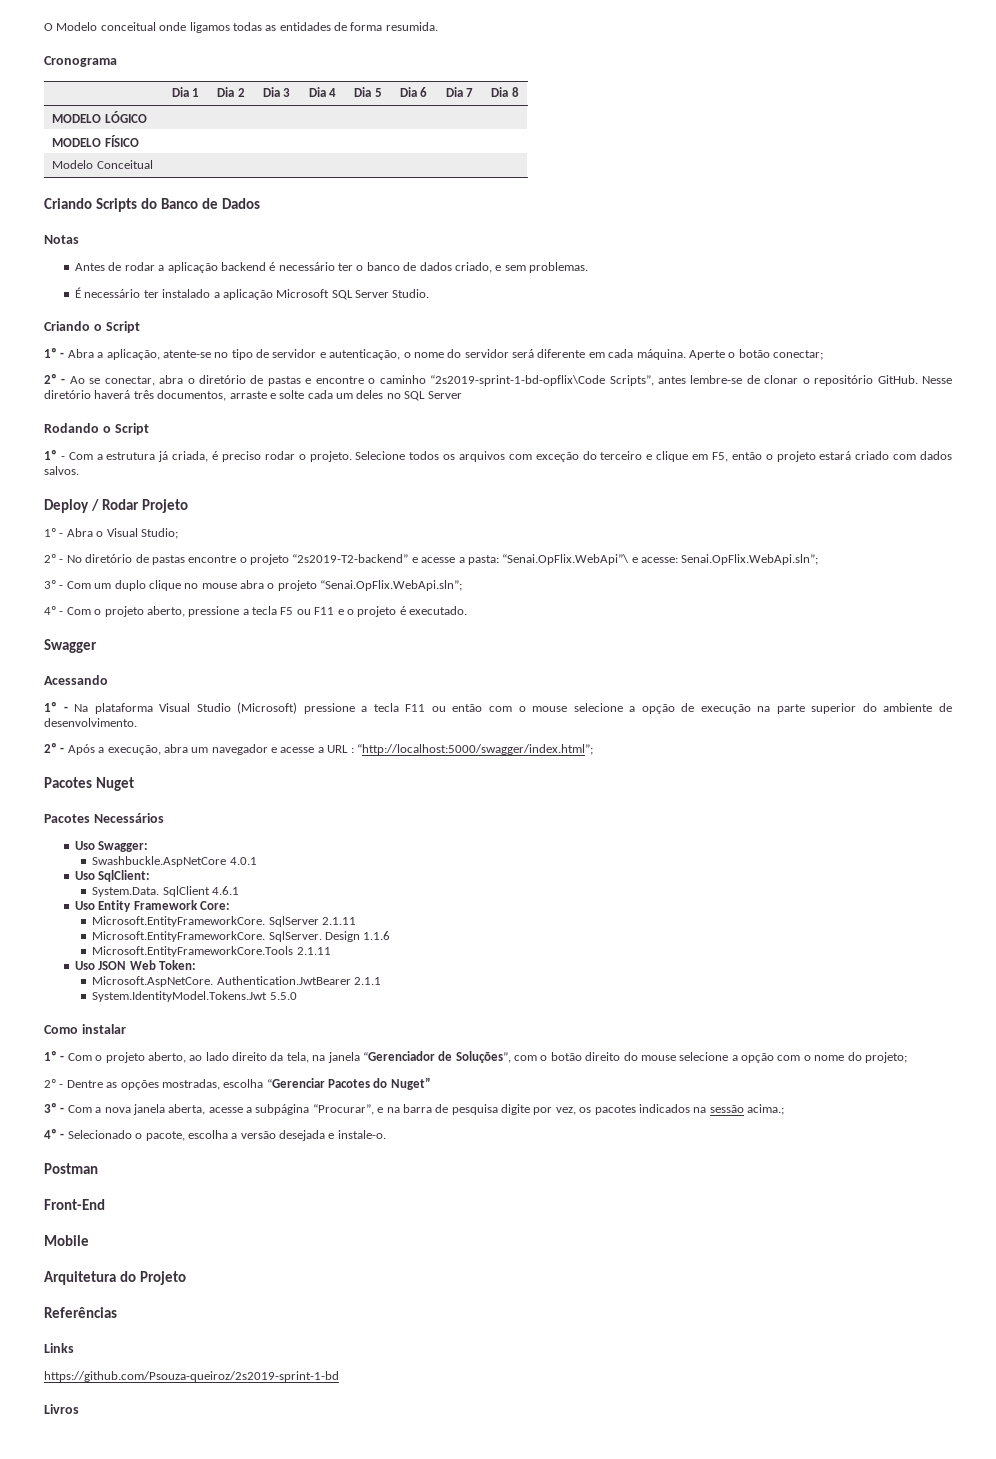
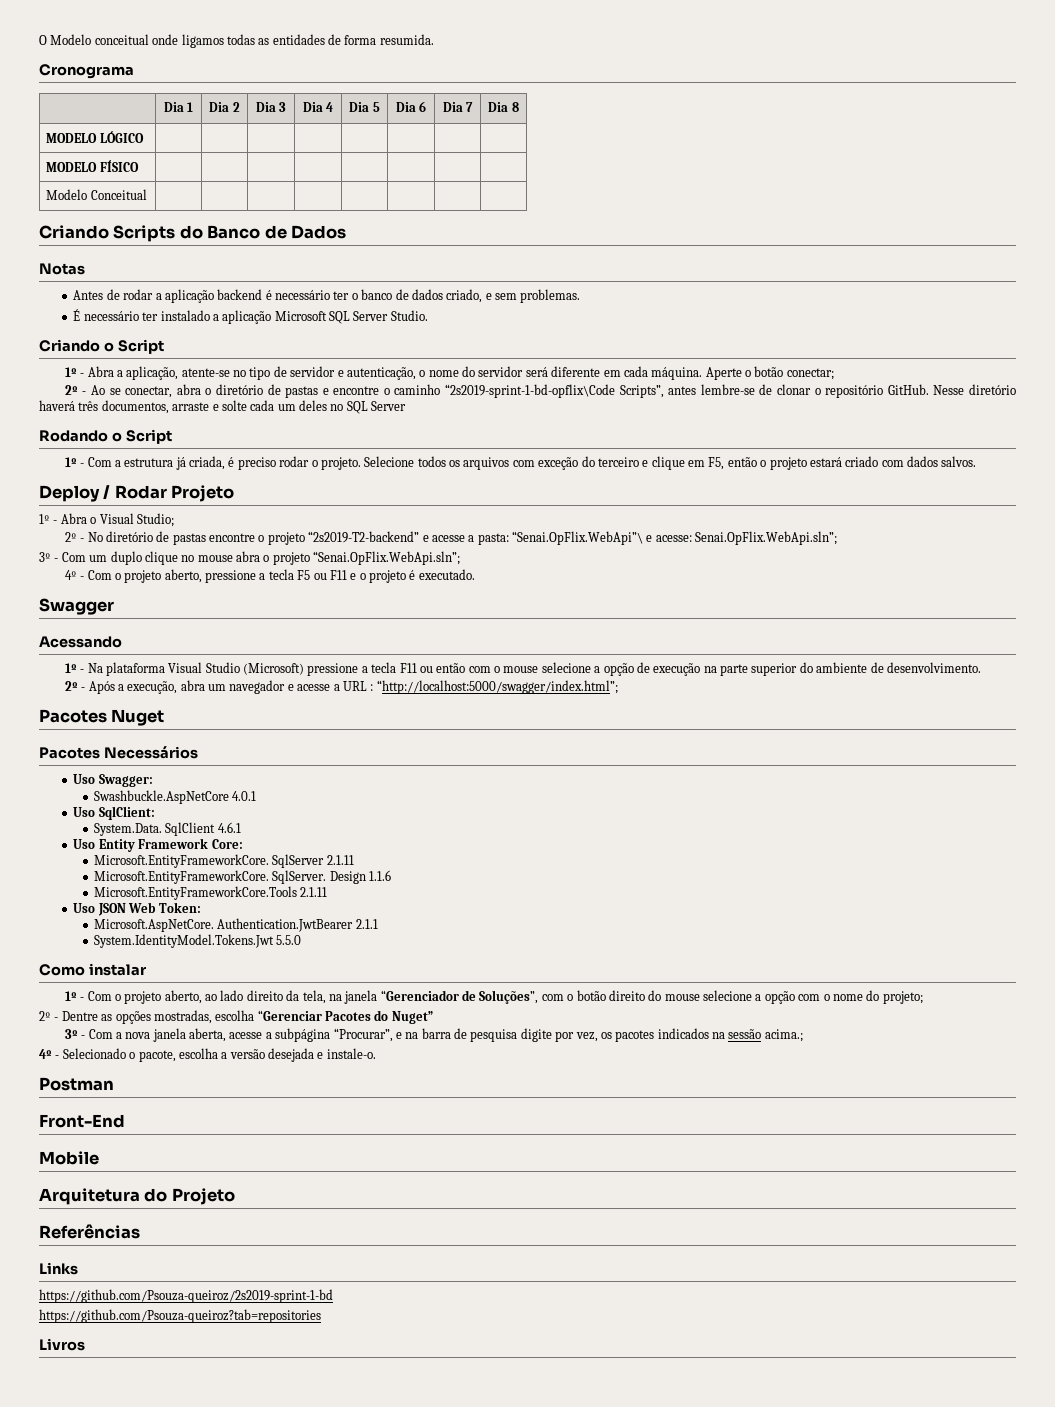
(339, 1376) none -> [39,1309,321,1323] // https://github.com/Psouza-queiroz?tab=repositories

